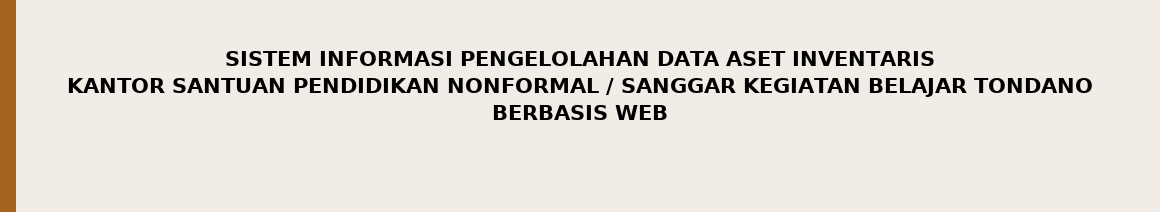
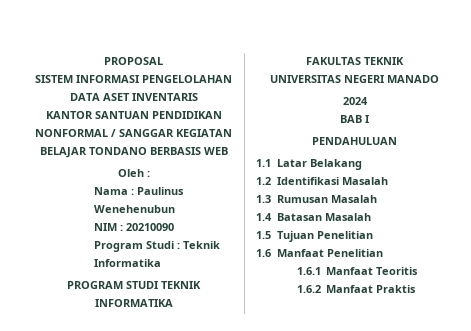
(224, 58) none -> [104,57,163,65] PROPOSAL //
(668, 112) none -> [117,169,150,177] [94,187,185,195] [94,205,176,213] [94,223,175,231] [94,241,221,252] [94,259,162,267] [67,281,201,289] [94,299,173,307] [306,57,404,65] [270,75,439,83] [342,97,368,105] [340,115,369,123] [312,137,397,145] [256,159,362,170] [256,177,388,185] [256,195,377,203] [256,213,371,221] [256,231,373,242] [256,249,383,257] [296,267,419,275] [296,285,417,293] // Oleh : // Nama : Paulinus Wenehenubun // NIM : 20210090 // Program Studi : Teknik Informatika // PROGRAM STUDI TEKNIK INFORMATIKA // FAKULTAS TEKNIK // UNIVERSITAS NEGERI MANADO // 2024 // BAB I // PENDAHULUAN // 1.1 Latar Belakang // 1.2 Identifikasi Masalah // 1.3 Rumusan Masalah // 1.4 Batasan Masalah // 1.5 Tujuan Penelitian // 1.6 Manfaat Penelitian // 1.6.1 Manfaat Teoritis // 1.6.2 Manfaat Praktis

